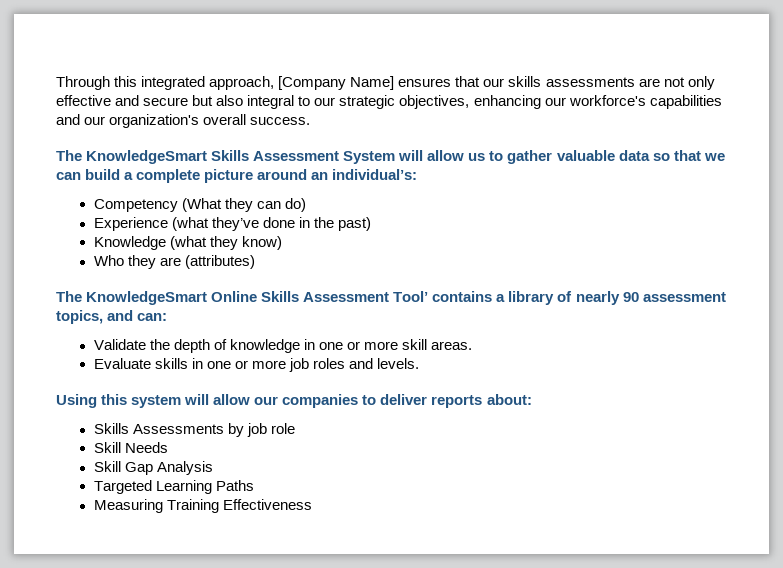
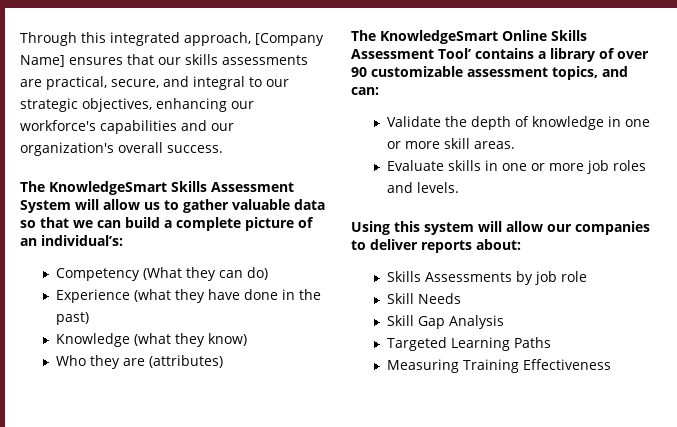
[663,76,715,90] [56,95,244,106] not only effective and secure but also -> [46,76,189,90] practical, secure, and
[257,169,308,180] around -> [298,217,314,228] of
[211,217,259,231] they’ve -> [175,289,241,303] they have
[575,291,639,305] nearly 90 -> [616,51,649,59] [351,66,463,77] over 90 customizable

